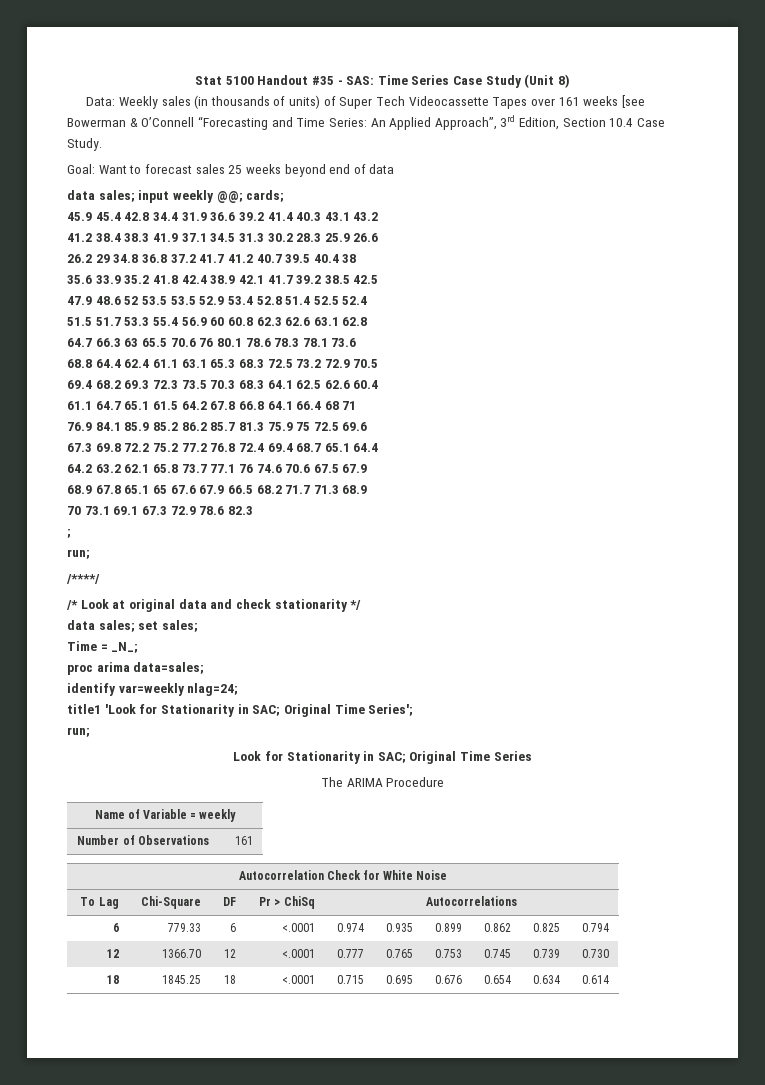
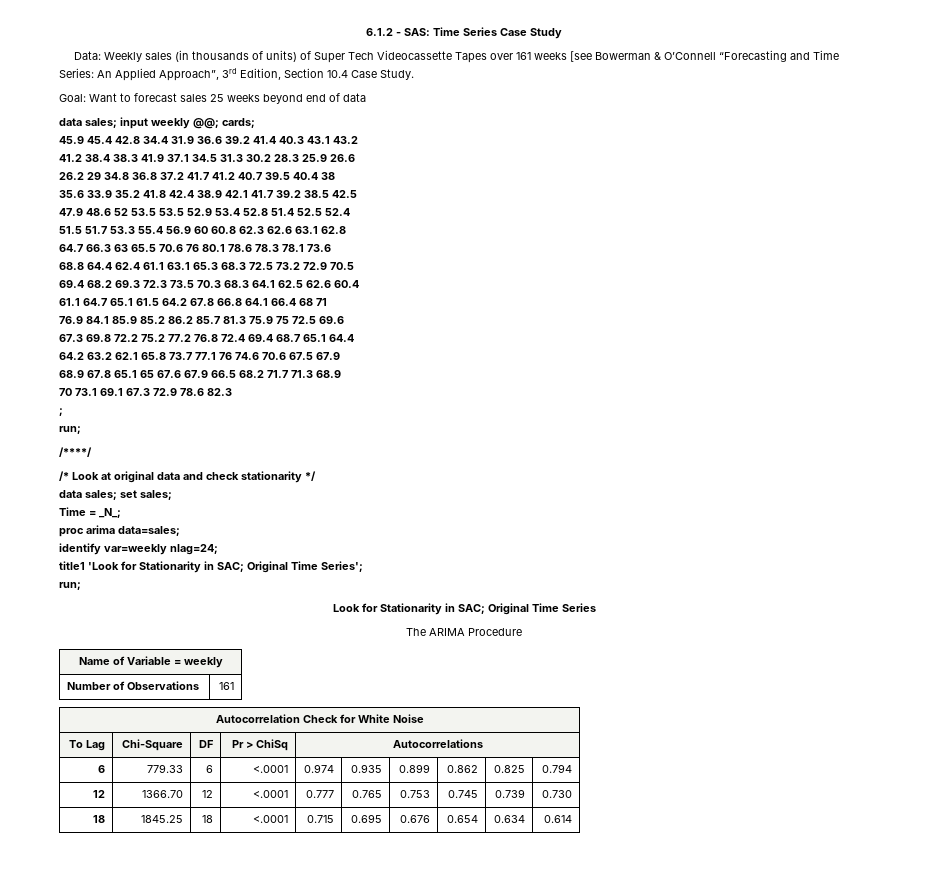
[194,75,334,85] Stat 5100 Handout #35 -> [366,28,393,36] 6.1.2
[524,74,571,88] (Unit 8) -> (562, 33) none

